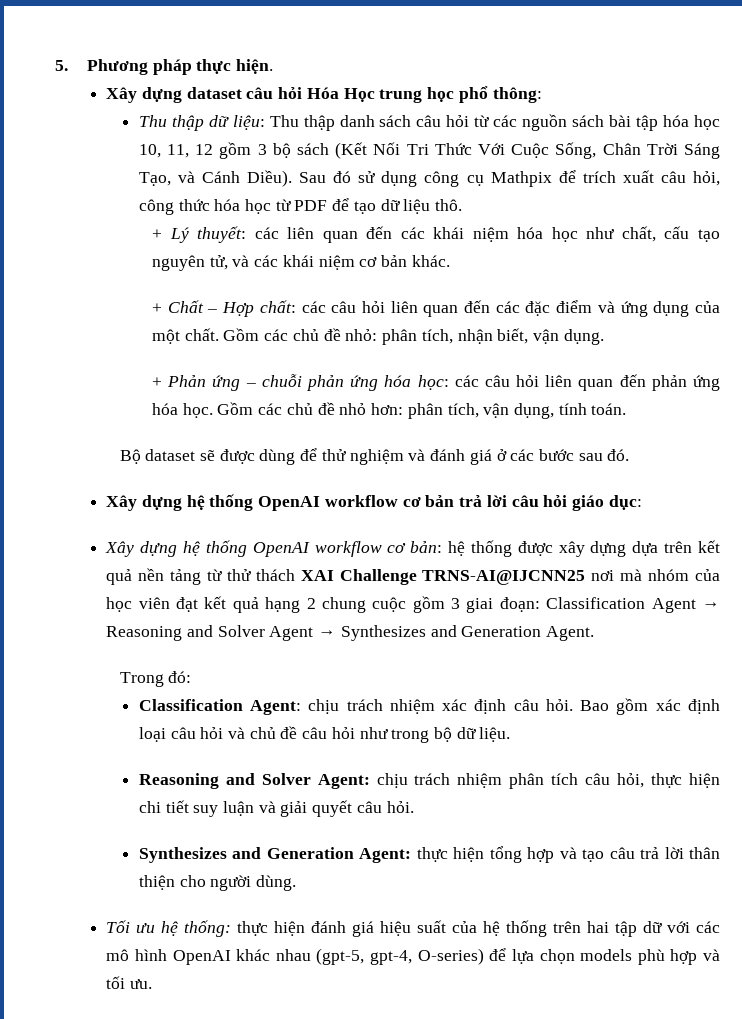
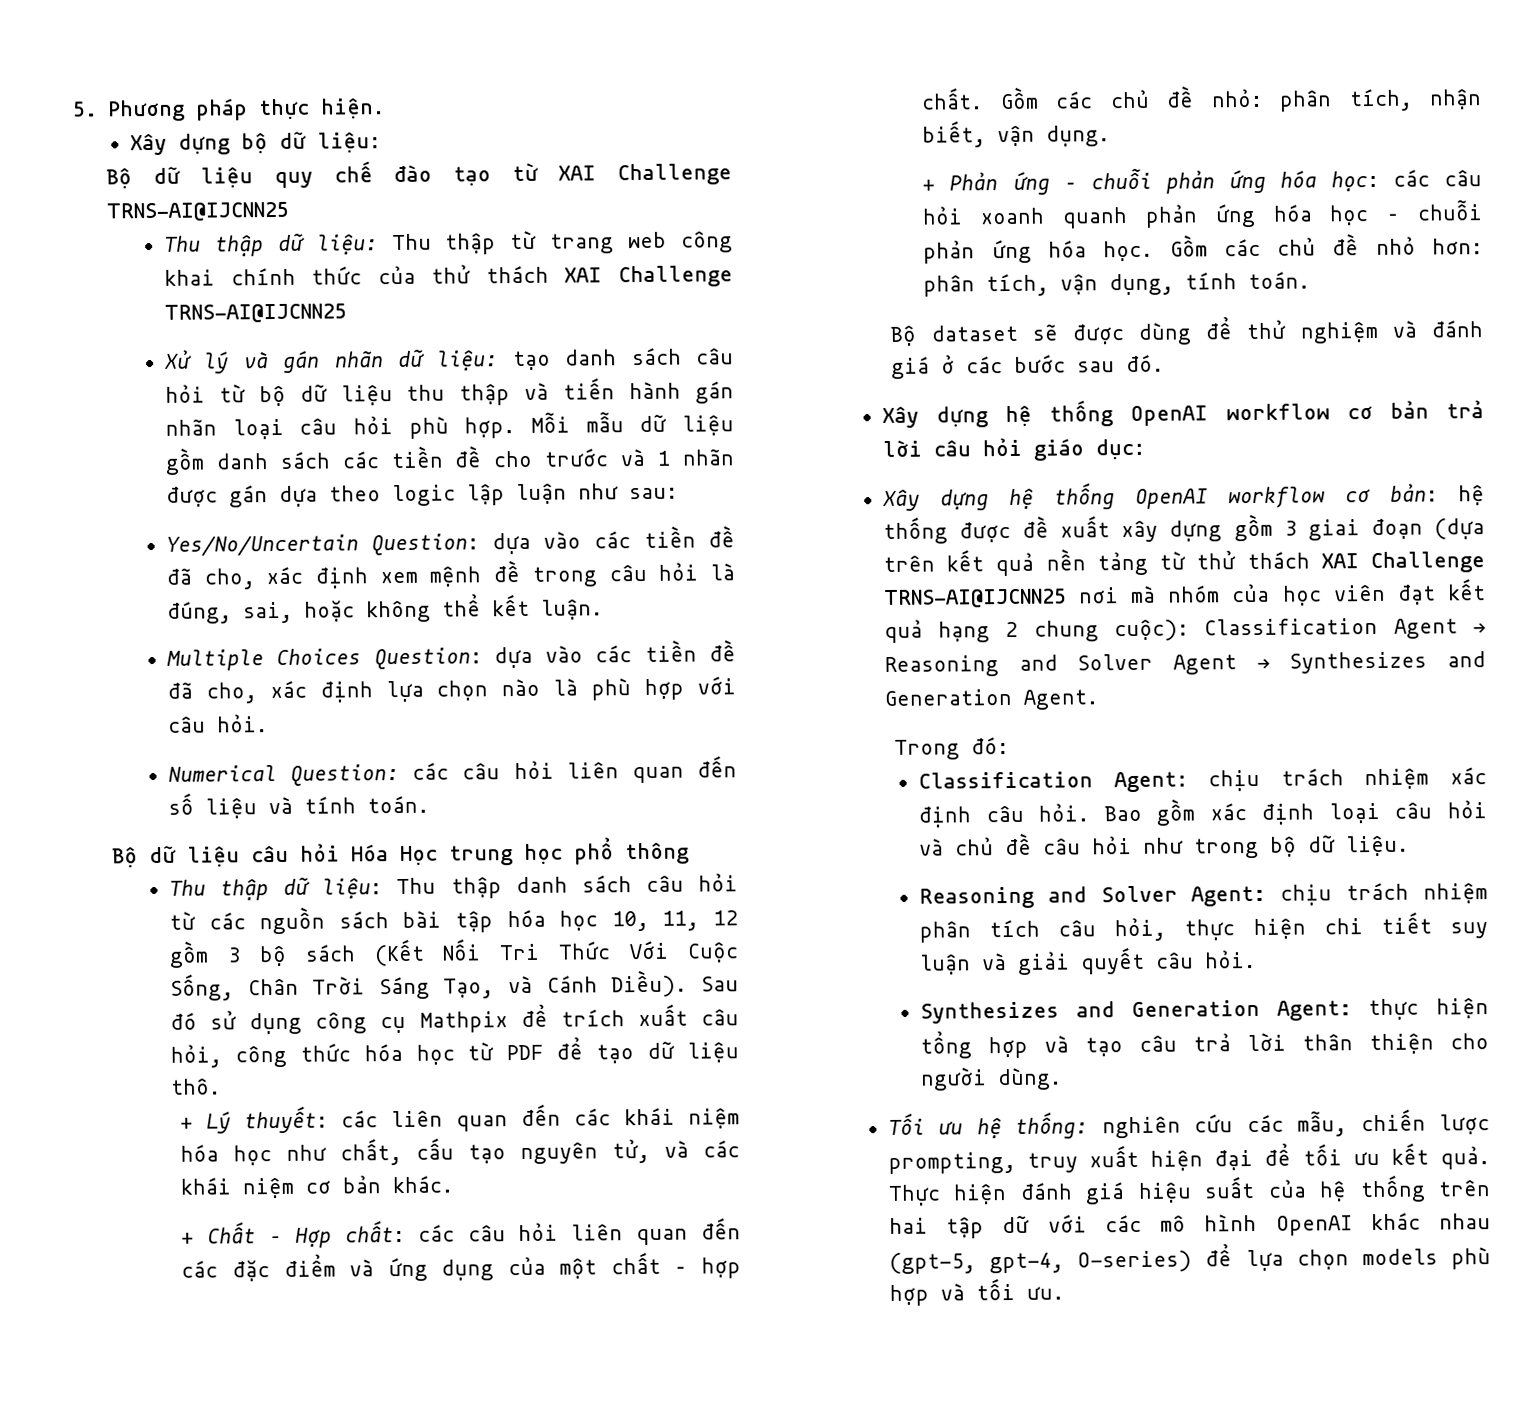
[186,87,242,99] dataset -> [240,131,381,154] [106,161,733,189] [106,201,290,223] [163,230,733,257] [163,264,733,288] [163,303,347,324] [163,347,734,374] [164,377,734,407] [164,411,735,440] [164,445,734,475] [165,483,678,508] [165,525,735,557] [165,560,735,590] [166,593,603,624] [165,639,736,671] [166,676,736,704] [167,714,268,733] [167,755,737,786] [167,792,429,819] [112,845,241,868] bộ dữ liệu: // Bộ dữ liệu quy chế đào tạo từ XAI Challenge TRNS-AI@IJCNN25 // Thu thập dữ liệu: Thu thập từ trang web công khai chính thức của thử thách XAI Challenge TRNS-AI@IJCNN25 // Xử lý và gán nhãn dữ liệu: tạo danh sách câu hỏi từ bộ dữ liệu thu thập và tiến hành gán nhãn loại câu hỏi phù hợp. Mỗi mẫu dữ liệu gồm danh sách các tiền đề cho trước và 1 nhãn được gán dựa theo logic lập luận như sau: // Yes/No/Uncertain Question: dựa vào các tiền đề đã cho, xác định xem mệnh đề trong câu hỏi là đúng, sai, hoặc không thể kết luận. // Multiple Choices Question: dựa vào các tiền đề đã cho, xác định lựa chọn nào là phù hợp với câu hỏi. // Numerical Question: các câu hỏi liên quan đến số liệu và tính toán. // Bộ dữ liệu
[492,87,542,103] thông: -> [625,842,691,865] thông
(181, 336) none -> [610,1251,741,1279] chất – hợp
[545,374,646,391] liên quan đến -> [980,199,1482,229] xoanh quanh phản ứng hóa học – chuỗi
[558,541,659,557] xây dựng dựa -> [1022,513,1485,543] đề xuất xây dựng gồm 3 giai đoạn (dựa
[372,596,540,613] cuộc gồm 3 giai đoạn: -> [1114,619,1190,642] cuộc):
[237,921,269,936] thực -> [1101,1108,1490,1139] [887,1142,1490,1175] [887,1184,941,1207] nghiên cứu các mẫu, chiến lược prompting, truy xuất hiện đại để tối ưu kết quả. Thực

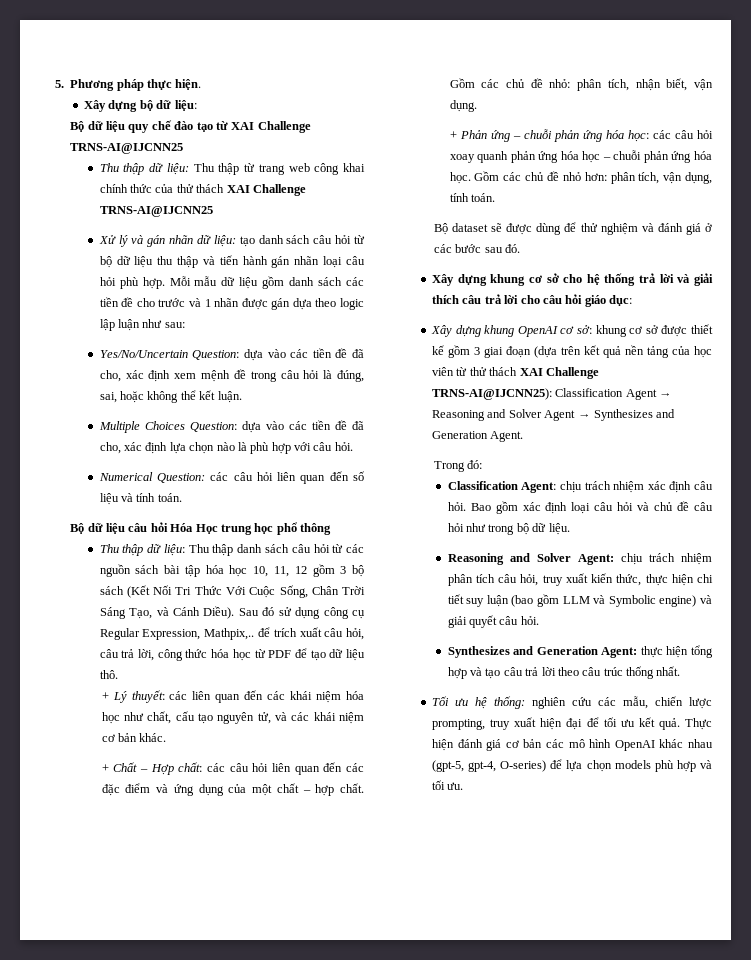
[419,1011,508,1033] Mathpix -> [99,628,255,640] Regular Expression, Mathpix,..
(222, 1056) none -> [99,649,155,661] câu trả lời,
[980,207,1045,225] xoanh -> [449,154,475,163] xoay
[1005,400,1484,427] [881,439,922,458] hệ thống OpenAI workflow cơ bản trả lời -> [490,273,713,286] [432,294,540,304] khung cơ sở cho hệ thống trả lời và giải thích câu trả lời cho
[1008,482,1485,510] [882,515,1223,545] hệ thống OpenAI workflow cơ bản: hệ thống được đề xuất xây dựng -> [484,324,713,337] [432,345,445,355] khung OpenAI cơ sở: khung cơ sở được thiết kế
(1148, 563) none -> [672,346,712,358] [432,367,455,376] của học viên
[882,578,1486,610] [883,619,1190,644] TRNS-AI@IJCNN25 nơi mà nhóm của học viên đạt kết quả hạng 2 chung cuộc): -> [432,388,553,400] TRNS-AI@IJCNN25):
(1166, 929) none -> [542,573,642,586] truy xuất kiến thức,
(971, 964) none -> [511,594,697,607] (bao gồm LLM và Symbolic engine)
[1301,1033,1489,1055] [919,1067,1062,1091] thân thiện cho người dùng. -> [557,666,681,679] theo câu trúc thống nhất.
[1137,1174,1490,1203] [888,1214,1087,1239] hiệu suất của hệ thống trên hai tập dữ với -> [505,739,543,748] cơ bản

